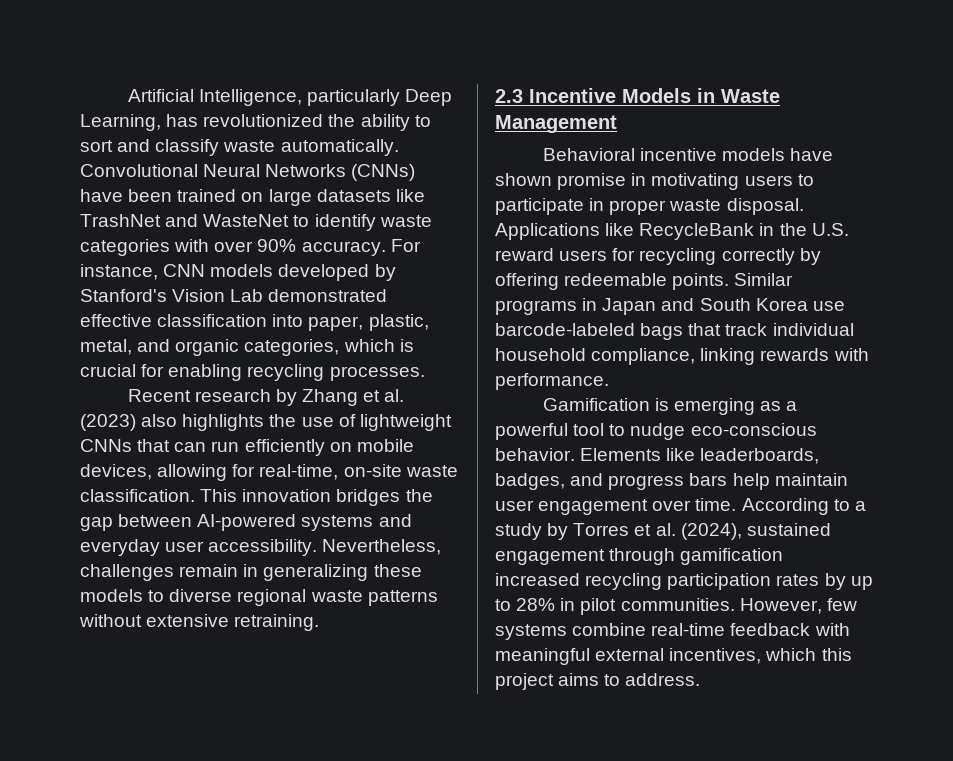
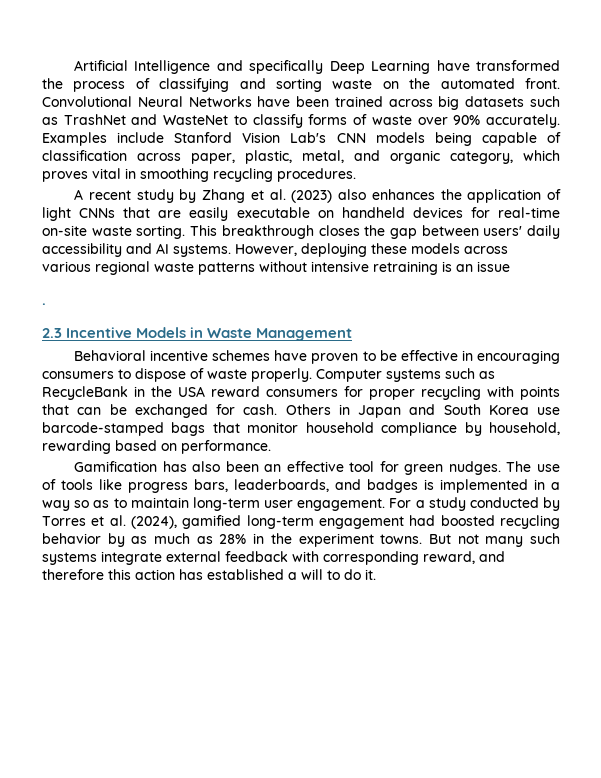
[198,89,453,106] [80,114,431,131] [80,139,399,156] Intelligence, particularly Deep Learning, has revolutionized the ability to sort and classify waste automatically. -> [134,60,560,74] [42,78,560,92] Intelligence and specifically Deep Learning have transformed the process of classifying and sorting waste on the automated front.
[351,164,416,181] (CNNs) -> (252, 101) none
[241,189,425,206] [80,214,432,231] [80,239,421,256] [80,264,396,281] [80,289,388,302] [80,314,304,327] on large datasets like TrashNet and WasteNet to identify waste categories with over 90% accuracy. For instance, CNN models developed by Stanford's Vision Lab demonstrated effective classification into -> [388,96,560,110] [42,114,561,128] [42,132,561,146] [42,150,181,161] across big datasets such as TrashNet and WasteNet to classify forms of waste over 90% accurately. Examples include Stanford Vision Lab's CNN models being capable of classification across
[244,339,414,356] [80,364,425,381] [127,389,271,402] categories, which is crucial for enabling recycling processes. // Recent research -> [450,150,560,164] [42,168,356,182] [74,189,174,203] category, which proves vital in smoothing recycling procedures. // A recent study
[182,414,452,431] [80,439,414,456] [80,464,458,481] [80,489,433,506] [80,514,412,531] [80,539,442,556] [80,564,422,581] [80,589,438,606] [79,614,320,631] highlights the use of lightweight CNNs that can run efficiently on mobile devices, allowing for real-time, on-site waste classification. This innovation bridges the gap between AI-powered systems and everyday user accessibility. Nevertheless, challenges remain in generalizing these models to diverse regional waste patterns without extensive retraining. -> [371,189,561,203] [42,207,561,221] [42,225,560,239] [42,243,508,257] [42,261,510,275] [42,303,46,305] enhances the application of light CNNs that are easily executable on handheld devices for real-time on-site waste sorting. This breakthrough closes the gap between users' daily accessibility and AI systems. However, deploying these models across various regional waste patterns without intensive retraining is an issue // .
[721,148,834,161] [495,173,814,190] [495,198,804,215] [495,223,849,240] [495,248,821,265] [495,273,794,290] [495,300,577,315] models have shown promise in motivating users to participate in proper waste disposal. Applications like RecycleBank in the U.S. reward users for recycling correctly by offering redeemable points. Similar programs -> [212,350,561,364] [42,368,495,382] [42,386,560,400] [42,404,331,418] schemes have proven to be effective in encouraging consumers to dispose of waste properly. Computer systems such as RecycleBank in the USA reward consumers for proper recycling with points that can be exchanged for cash. Others
[495,323,635,336] barcode-labeled -> [42,422,164,436] barcode-stamped
[725,323,854,336] [495,348,869,365] [495,373,609,390] [542,398,798,415] [495,423,817,440] [495,448,820,464] [495,473,848,490] [495,498,850,515] track individual household compliance, linking rewards with performance. // Gamification is emerging as a powerful tool to nudge eco-conscious behavior. Elements like leaderboards, badges, and progress bars help maintain user engagement over time. According to -> [247,422,560,436] [42,440,271,454] [74,461,560,475] [42,479,560,493] [42,497,412,511] monitor household compliance by household, rewarding based on performance. // Gamification has also been an effective tool for green nudges. The use of tools like progress bars, leaderboards, and badges is implemented in a way so as to maintain long-term user engagement. For
(542, 531) none -> [469,497,539,508] conducted
[746,523,831,536] [495,548,784,565] [495,573,873,590] [495,598,857,615] [495,623,850,640] [495,648,852,665] [495,673,701,690] sustained engagement through gamification increased recycling participation rates by up to 28% in pilot communities. However, few systems combine real-time feedback with meaningful external incentives, which this project aims to address. -> [182,515,560,529] [42,533,560,547] [42,551,505,565] [42,569,376,580] gamified long-term engagement had boosted recycling behavior by as much as 28% in the experiment towns. But not many such systems integrate external feedback with corresponding reward, and therefore this action has established a will to do it.

